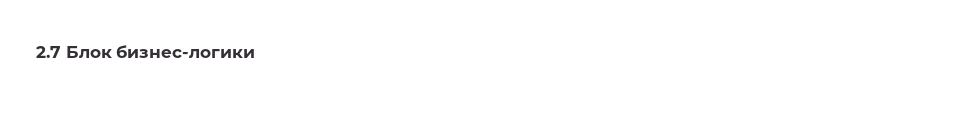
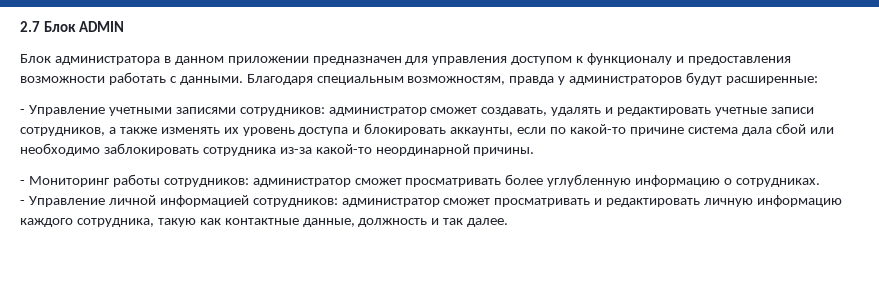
[116,45,256,58] бизнес-логики -> [78,21,124,32] [20,53,791,65] [20,72,819,85] [20,105,814,116] [20,123,834,136] [20,143,535,156] [20,174,821,187] [20,195,843,207] [20,218,509,227] ADMIN // Блок администратора в данном приложении предназначен для управления доступом к функционалу и предоставления возможности работать с данными. Благодаря специальным возможностям, правда у администраторов будут расширенные: // - Управление учетными записями сотрудников: администратор сможет создавать, удалять и редактировать учетные записи сотрудников, а также изменять их уровень доступа и блокировать аккаунты, если по какой-то причине система дала сбой или необходимо заблокировать сотрудника из-за какой-то неординарной причины. // - Мониторинг работы сотрудников: администратор сможет просматривать более углубленную информацию о сотрудниках. // - Управление личной информацией сотрудников: администратор сможет просматривать и редактировать личную информацию каждого сотрудника, такую как контактные данные, должность и так далее.

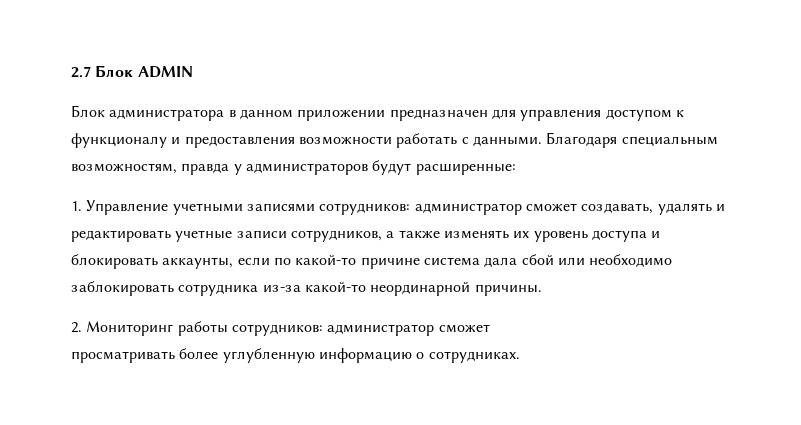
[20,109,25,114] - -> [71,201,82,211] 1.
[20,180,25,185] - -> [71,322,82,333] 2.
(402, 181) none -> (490, 328) //
[20,195,843,207] [20,218,509,227] // - Управление личной информацией сотрудников: администратор сможет просматривать и редактировать личную информацию каждого сотрудника, такую как контактные данные, должность и так далее. -> (520, 357) none

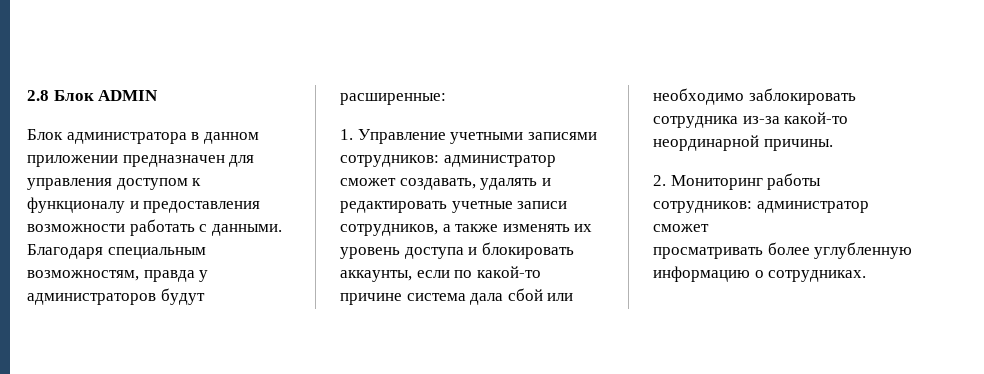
[71,66,91,78] 2.7 -> [27,90,49,101] 2.8

